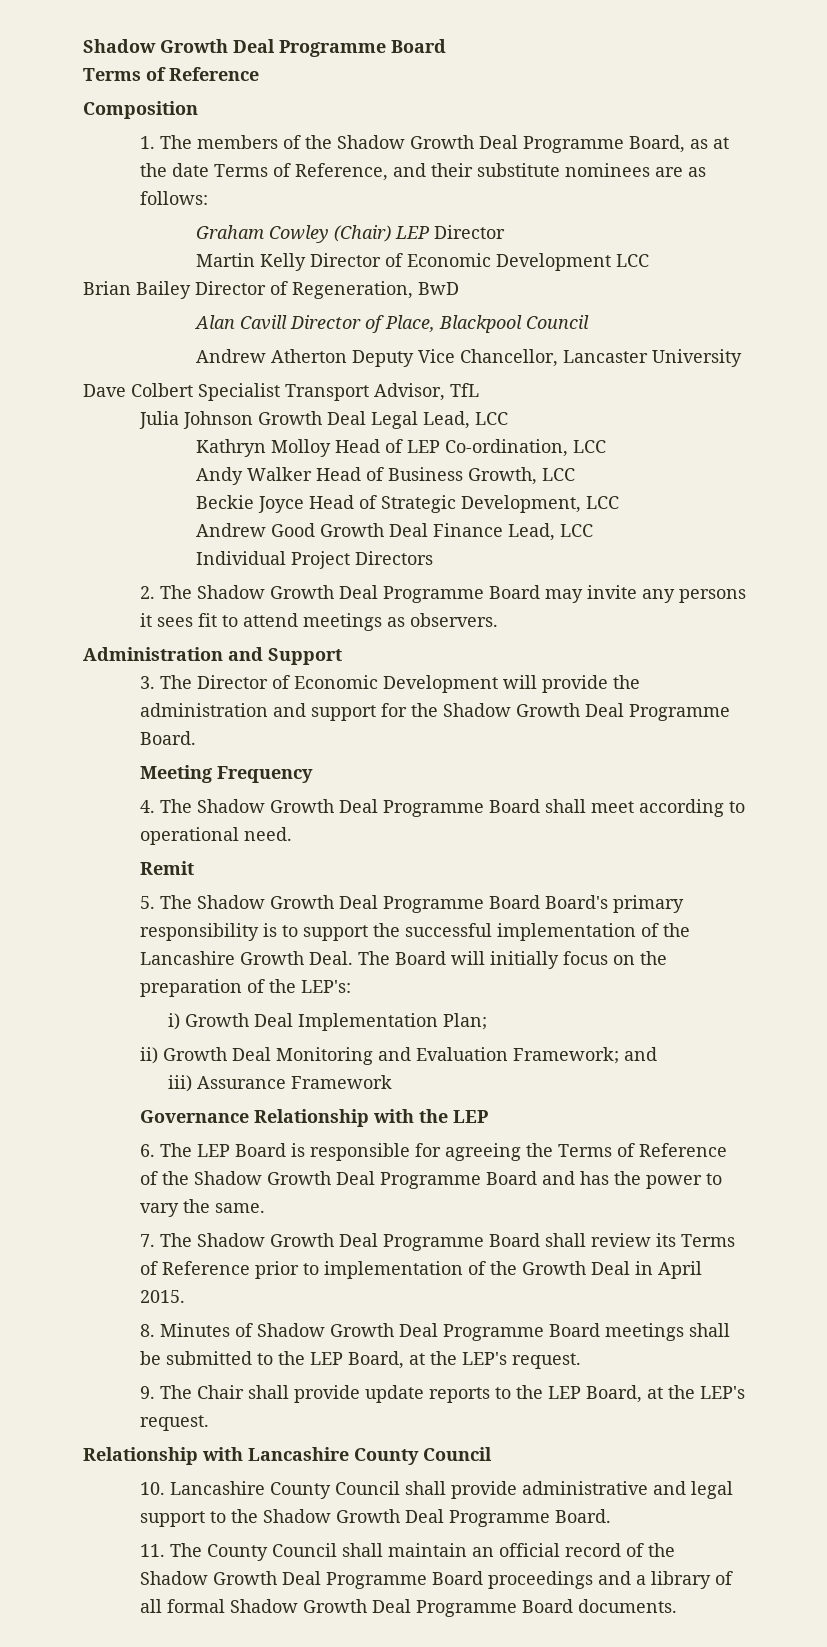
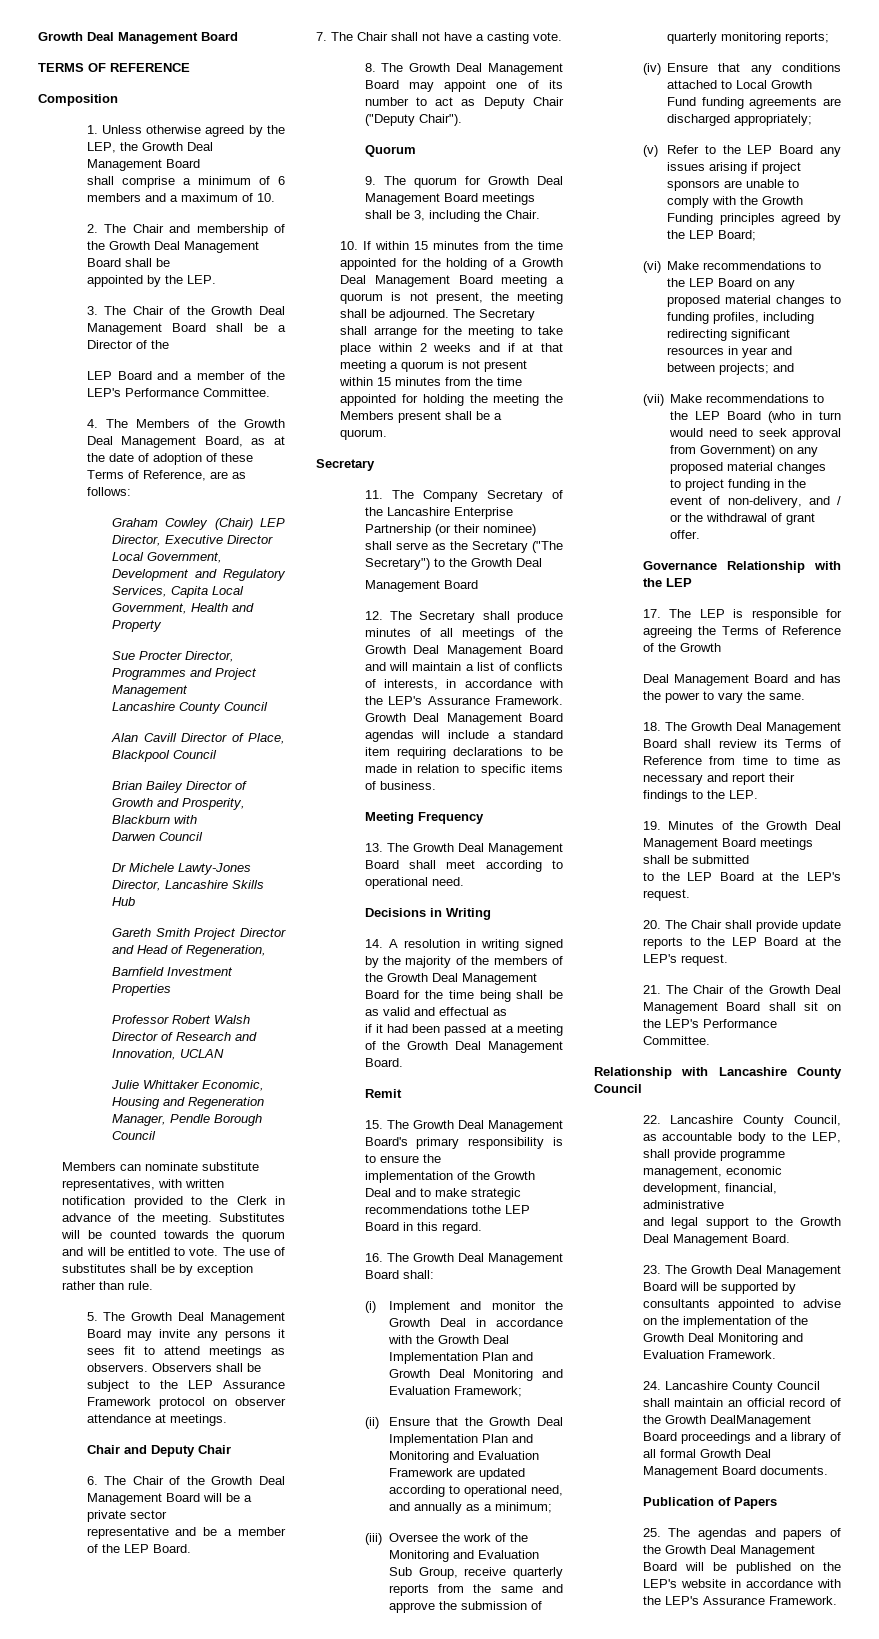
[83,39,446,57] [83,67,259,81] Shadow Growth Deal Programme Board // Terms of Reference -> [38,32,238,44] [38,63,190,72] Growth Deal Management Board // TERMS OF REFERENCE
[159,135,624,153] The members of the Shadow Growth Deal Programme -> [101,125,285,137] [86,142,213,153] [86,159,200,171] [86,176,285,188] [86,193,275,202] [86,224,285,236] [86,241,259,253] [86,258,170,267] [86,275,216,287] [86,306,285,315] [86,323,286,335] [86,340,169,349] [86,371,285,380] [86,388,270,397] [86,419,285,428] [86,436,197,448] Unless otherwise agreed by the LEP, the Growth Deal Management Board // shall comprise a minimum of 6 members and a maximum of 10. // 2. The Chair and membership of the Growth Deal Management Board shall be // appointed by the LEP. // 3. The Chair of the Growth Deal Management Board shall be a Director of the // LEP Board and a member of the LEP's Performance Committee. // 4. The Members of the Growth Deal Management
[213,163,650,181] Terms of Reference, and their substitute nominees -> [137,453,253,465] [86,470,206,481] of adoption of these Terms of Reference,
[434,225,506,239] [196,253,650,271] [83,281,459,299] Director // Martin Kelly Director of Economic Development LCC // Brian Bailey Director of Regeneration, BwD -> [112,535,274,546] [112,552,223,563] [112,569,286,581] [112,586,245,598] [112,603,255,614] [112,620,163,632] [112,651,235,662] [112,668,258,680] [112,685,189,697] [112,702,269,714] Director, Executive Director Local Government, Development and Regulatory Services, Capita Local Government, Health and Property // Sue Procter Director, Programmes and Project Management // Lancashire County Council
[196,349,743,367] [83,383,479,401] [138,411,508,429] [196,439,607,457] [196,467,576,485] [196,495,620,513] [196,523,594,541] [196,551,434,569] [139,585,484,603] Andrew Atherton Deputy Vice Chancellor, Lancaster University // Dave Colbert Specialist Transport Advisor, TfL // Julia Johnson Growth Deal Legal Lead, LCC // Kathryn Molloy Head of LEP Co-ordination, LCC // Andy Walker Head of Business Growth, LCC // Beckie Joyce Head of Strategic Development, LCC // Andrew Good Growth Deal Finance Lead, LCC // Individual Project Directors // 2. The Shadow Growth Deal Programme -> [112,781,248,793] [112,798,246,810] [112,815,198,824] [112,832,204,841] [112,863,252,875] [112,880,265,891] [112,897,136,906] [112,928,286,940] [112,945,267,957] [112,967,234,976] [112,984,172,996] [112,1015,251,1024] [112,1032,258,1041] [112,1049,225,1060] [111,1080,265,1091] [112,1097,265,1109] [112,1114,263,1126] [112,1131,157,1140] [62,1162,260,1171] [62,1179,225,1191] [62,1196,285,1208] [62,1213,285,1225] [61,1230,285,1242] [62,1247,286,1256] [62,1264,254,1276] [62,1281,154,1290] [86,1312,285,1324] Brian Bailey Director of Growth and Prosperity, Blackburn with // Darwen Council // Dr Michele Lawty-Jones Director, Lancashire Skills Hub // Gareth Smith Project Director and Head of Regeneration, // Barnfield Investment Properties // Professor Robert Walsh Director of Research and Innovation, UCLAN // Julie Whittaker Economic, Housing and Regeneration Manager, Pendle Borough Council // Members can nominate substitute representatives, with written notification provided to the Clerk in advance of the meeting. Substitutes will be counted towards the quorum and will be entitled to vote. The use of substitutes shall be by exception rather than rule. // 5. The Growth Deal Management
[83,647,342,665] [139,675,640,693] [139,703,730,721] [139,731,196,745] // Administration and Support // 3. The Director of Economic Development will provide the administration and support for the Shadow Growth Deal Programme Board. -> [151,1363,261,1372] [86,1380,285,1392] [86,1397,286,1409] [86,1414,227,1426] [86,1445,231,1457] [86,1476,285,1485] [86,1493,252,1505] [86,1510,167,1522] [86,1527,286,1539] [86,1544,191,1553] [316,32,562,44] [364,63,563,75] [364,80,563,92] [364,97,564,109] [364,114,462,126] [364,145,416,157] [364,176,563,188] [364,193,535,205] [364,210,540,222] [340,241,563,250] [340,258,563,270] [340,275,564,287] [340,292,563,304] [340,309,536,321] [340,326,563,338] [340,343,563,355] [340,360,528,372] [339,377,523,386] [340,394,563,406] [340,411,503,423] [340,429,388,440] [316,459,375,471] [364,490,563,502] [364,507,513,519] [364,524,536,536] [364,541,563,553] [364,558,542,570] [364,580,478,592] [364,611,563,623] [364,628,563,640] [364,645,563,657] [364,662,563,671] [364,679,563,690] [364,696,563,705] [364,713,563,725] [364,730,563,742] [364,747,563,759] [364,764,563,776] [364,781,436,790] Observers shall be subject to the LEP Assurance Framework protocol on observer attendance at meetings. // Chair and Deputy Chair // 6. The Chair of the Growth Deal Management Board will be a private sector // representative and be a member of the LEP Board. // 7. The Chair shall not have a casting vote. // 8. The Growth Deal Management Board may appoint one of its number to act as Deputy Chair ("Deputy Chair"). // Quorum // 9. The quorum for Growth Deal Management Board meetings shall be 3, including the Chair. // 10. If within 15 minutes from the time appointed for the holding of a Growth Deal Management Board meeting a quorum is not present, the meeting shall be adjourned. The Secretary shall arrange for the meeting to take place within 2 weeks and if at that meeting a quorum is not present within 15 minutes from the time appointed for holding the meeting the Members present shall be a // quorum. // Secretary // 11. The Company Secretary of the Lancashire Enterprise Partnership (or their nominee) shall serve as the Secretary ("The Secretary") to the Growth Deal // Management Board // 12. The Secretary shall produce minutes of all meetings of the Growth Deal Management Board and will maintain a list of conflicts of interests, in accordance with the LEP's Assurance Framework. Growth Deal Management Board agendas will include a standard item requiring declarations to be made in relation to specific items of business.
[139,799,484,817] 4. The Shadow Growth Deal Programme -> [364,843,563,855] 13. The Growth Deal Management
[139,861,194,875] [139,895,540,913] Remit // 5. The Shadow Growth Deal Programme Board -> [364,908,491,920] [364,939,563,951] [364,956,563,968] [364,973,537,985] [364,990,563,1002] [364,1007,507,1016] [364,1024,563,1036] [364,1041,563,1053] [364,1058,403,1067] [364,1089,402,1098] [364,1120,563,1132] Decisions in Writing // 14. A resolution in writing signed by the majority of the members of the Growth Deal Management Board for the time being shall be as valid and effectual as // if it had been passed at a meeting of the Growth Deal Management Board. // Remit // 15. The Growth Deal Management
[302,923,690,941] [139,951,667,969] [139,979,351,997] [167,1013,487,1031] [139,1047,158,1064] support the successful implementation of the Lancashire Growth Deal. The Board will initially focus on the preparation of the LEP's: // i) Growth Deal Implementation Plan; // ii) -> [379,1154,441,1163] [364,1171,535,1183] [364,1188,521,1200] [364,1205,530,1214] [364,1222,482,1234] [364,1253,563,1265] [364,1270,434,1279] [364,1301,563,1313] [388,1318,563,1327] [387,1335,509,1344] [388,1352,533,1364] ensure the // implementation of the Growth Deal and to make strategic recommendations tothe LEP Board in this regard. // 16. The Growth Deal Management Board shall: // (i) Implement and monitor the Growth Deal in accordance with the Growth Deal Implementation Plan and
[623,1047,657,1061] [167,1075,392,1092] and // iii) Assurance Framework -> [364,1417,563,1429] [388,1434,533,1446] [388,1451,539,1463] [388,1468,525,1480] [388,1485,563,1497] [388,1502,552,1514] [364,1533,528,1545] [388,1550,539,1562] [388,1567,563,1579] [388,1584,563,1596] [388,1601,542,1613] [666,32,829,44] [642,63,841,75] [667,80,813,89] [667,97,841,109] [667,114,813,126] [642,145,841,157] [666,162,801,174] [666,179,799,191] [666,196,803,208] [666,213,841,225] [666,230,756,241] [642,261,822,273] [667,278,796,290] [667,295,841,307] [667,312,815,324] [667,329,791,341] [667,346,793,358] [667,363,795,375] [642,394,825,406] [670,411,841,423] [669,428,841,440] [670,445,819,457] [670,462,827,474] [670,479,807,491] [670,496,841,508] [670,513,816,525] [670,530,701,539] // (ii) Ensure that the Growth Deal Implementation Plan and Monitoring and Evaluation Framework are updated according to operational need, and annually as a minimum; // (iii) Oversee the work of the Monitoring and Evaluation Sub Group, receive quarterly reports from the same and approve the submission of quarterly monitoring reports; // (iv) Ensure that any conditions attached to Local Growth Fund funding agreements are discharged appropriately; // (v) Refer to the LEP Board any issues arising if project sponsors are unable to comply with the Growth Funding principles agreed by the LEP Board; // (vi) Make recommendations to the LEP Board on any proposed material changes to funding profiles, including redirecting significant resources in year and between projects; and // (vii) Make recommendations to the LEP Board (who in turn would need to seek approval from Government) on any proposed material changes to project funding in the event of non-delivery, and / or the withdrawal of grant offer.
[139,1144,155,1157] 6. -> [642,609,661,618] 17.
[234,1143,286,1157] Board -> (725, 613) none
[193,1171,481,1189] Shadow Growth Deal Programme -> [679,643,721,652] [642,674,749,686] Growth // Deal Management
[139,1233,484,1251] 7. The Shadow Growth Deal Programme -> [642,722,841,734] 18. The Growth Deal Management
[254,1261,702,1279] [139,1290,185,1303] [139,1323,544,1341] prior to implementation of the Growth Deal in April 2015. // 8. Minutes of Shadow Growth Deal Programme -> [709,756,841,765] [642,773,795,785] [642,790,758,802] [642,821,841,830] [642,838,718,850] from time to time as necessary and report their findings to the LEP. // 19. Minutes of the Growth Deal Management
[256,1351,581,1369] [139,1386,155,1399] to the LEP Board, at the LEP's request. // 9. -> [642,872,841,881] [642,889,690,901] [642,920,661,929] // to the LEP Board at the LEP's request. // 20.
[585,1385,745,1403] [139,1415,209,1431] Board, at the LEP's request. -> [764,937,841,946] [642,954,728,966] [642,985,841,994] [642,1002,841,1014] [642,1019,777,1028] [642,1036,710,1045] Board at the LEP's request. // 21. The Chair of the Growth Deal Management Board shall sit on the LEP's Performance Committee.
[139,1481,517,1499] 10. Lancashire County Council shall provide -> [642,1115,841,1127] [642,1132,841,1144] [642,1149,785,1161] [642,1166,782,1178] [642,1183,777,1195] 22. Lancashire County Council, as accountable body to the LEP, shall provide programme management, economic development, financial,
(648, 1488) none -> (724, 1204) //
[262,1509,611,1527] [139,1543,202,1557] Shadow Growth Deal Programme Board. // 11. The -> [800,1217,841,1226] [642,1234,790,1246] [642,1265,841,1277] [642,1282,796,1294] [642,1299,841,1311] [642,1316,808,1328] [642,1333,803,1345] [642,1350,776,1359] [642,1381,728,1390] Growth Deal Management Board. // 23. The Growth Deal Management Board will be supported by consultants appointed to advise on the implementation of the Growth Deal Monitoring and Evaluation Framework. // 24. Lancashire
[139,1571,427,1589] Shadow Growth Deal Programme -> [664,1415,811,1427] Growth DealManagement
[229,1599,517,1617] Shadow Growth Deal Programme -> [699,1449,771,1458] [642,1466,718,1478] Growth Deal Management
(677, 1606) none -> [642,1497,777,1509] [642,1528,841,1540] [642,1545,815,1557] [642,1562,841,1574] [642,1579,841,1588] [642,1596,837,1605] // Publication of Papers // 25. The agendas and papers of the Growth Deal Management Board will be published on the LEP's website in accordance with the LEP's Assurance Framework.

